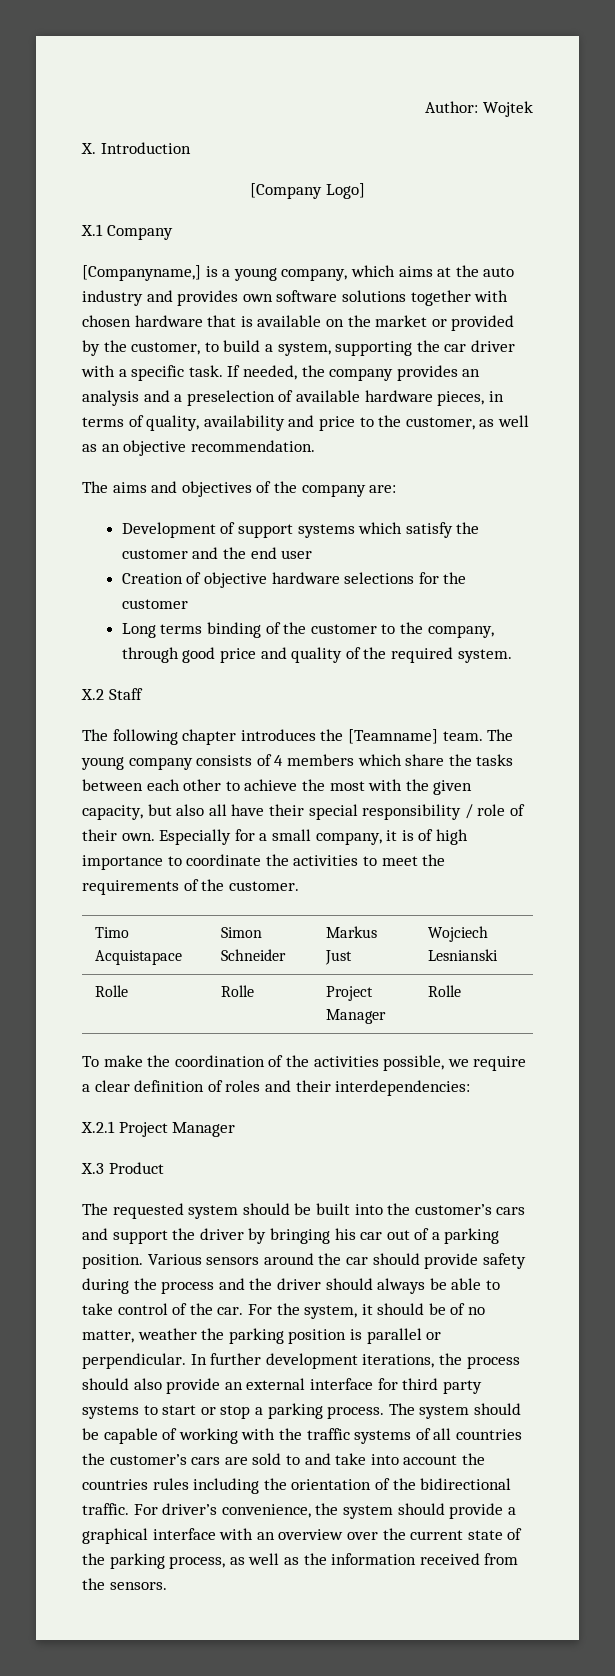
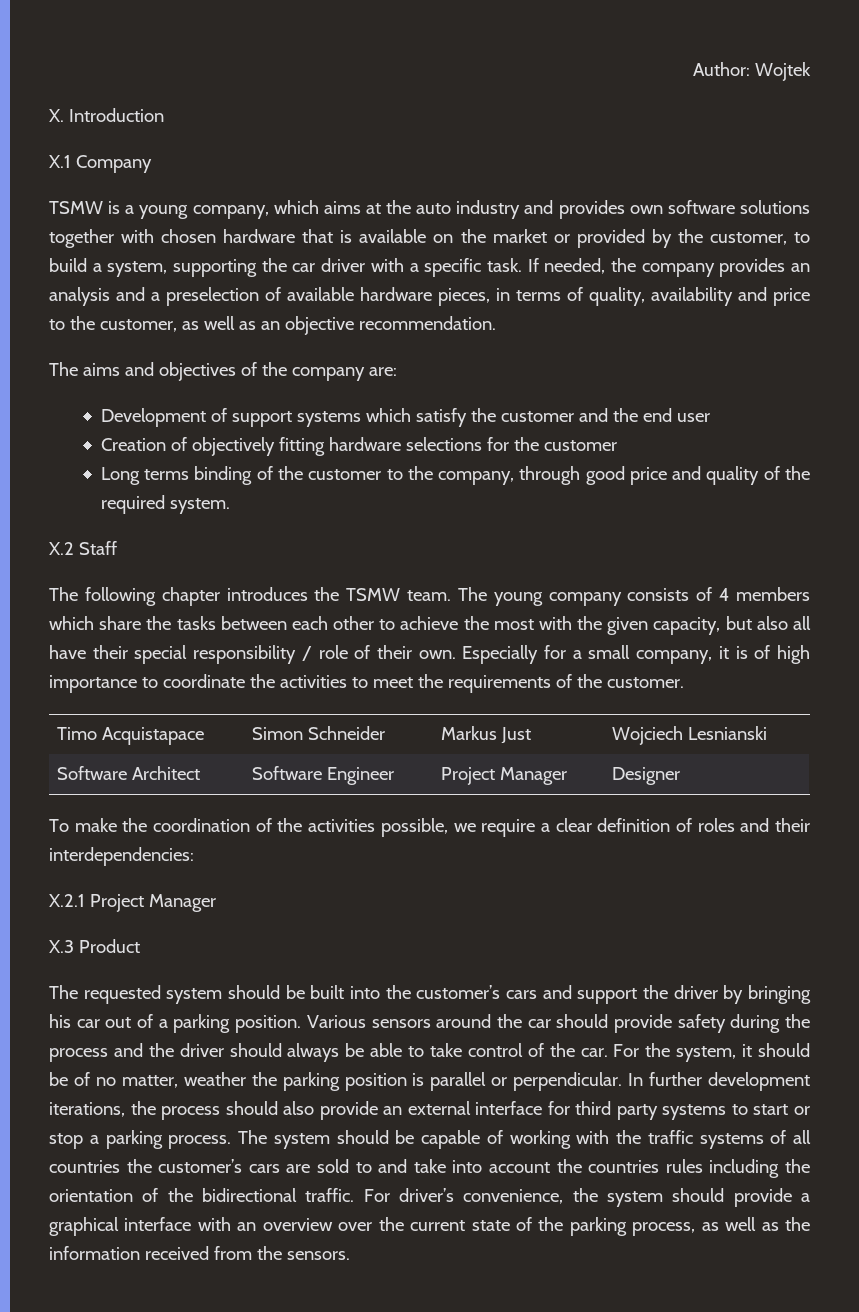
[250,183,365,199] // [Company Logo] -> (164, 115) none
[82,265,201,281] [Companyname,] -> [49,201,103,214] TSMW
[204,572,268,588] objective -> [191,437,325,456] objectively fitting
[347,729,438,744] [Teamname] -> [346,588,401,601] TSMW
[94,985,128,997] [220,985,254,997] Rolle | Rolle -> [56,766,200,780] [251,766,394,785] Software Architect | Software Engineer
[427,985,461,997] Rolle -> [611,767,680,785] Designer

